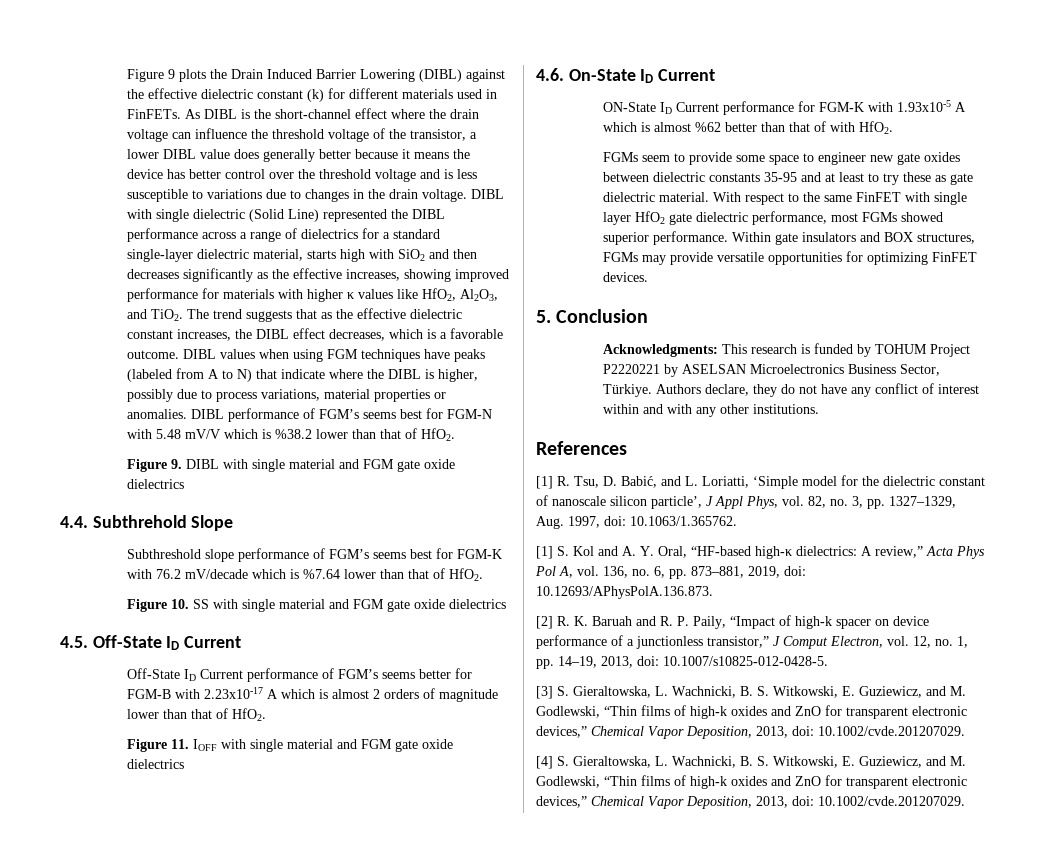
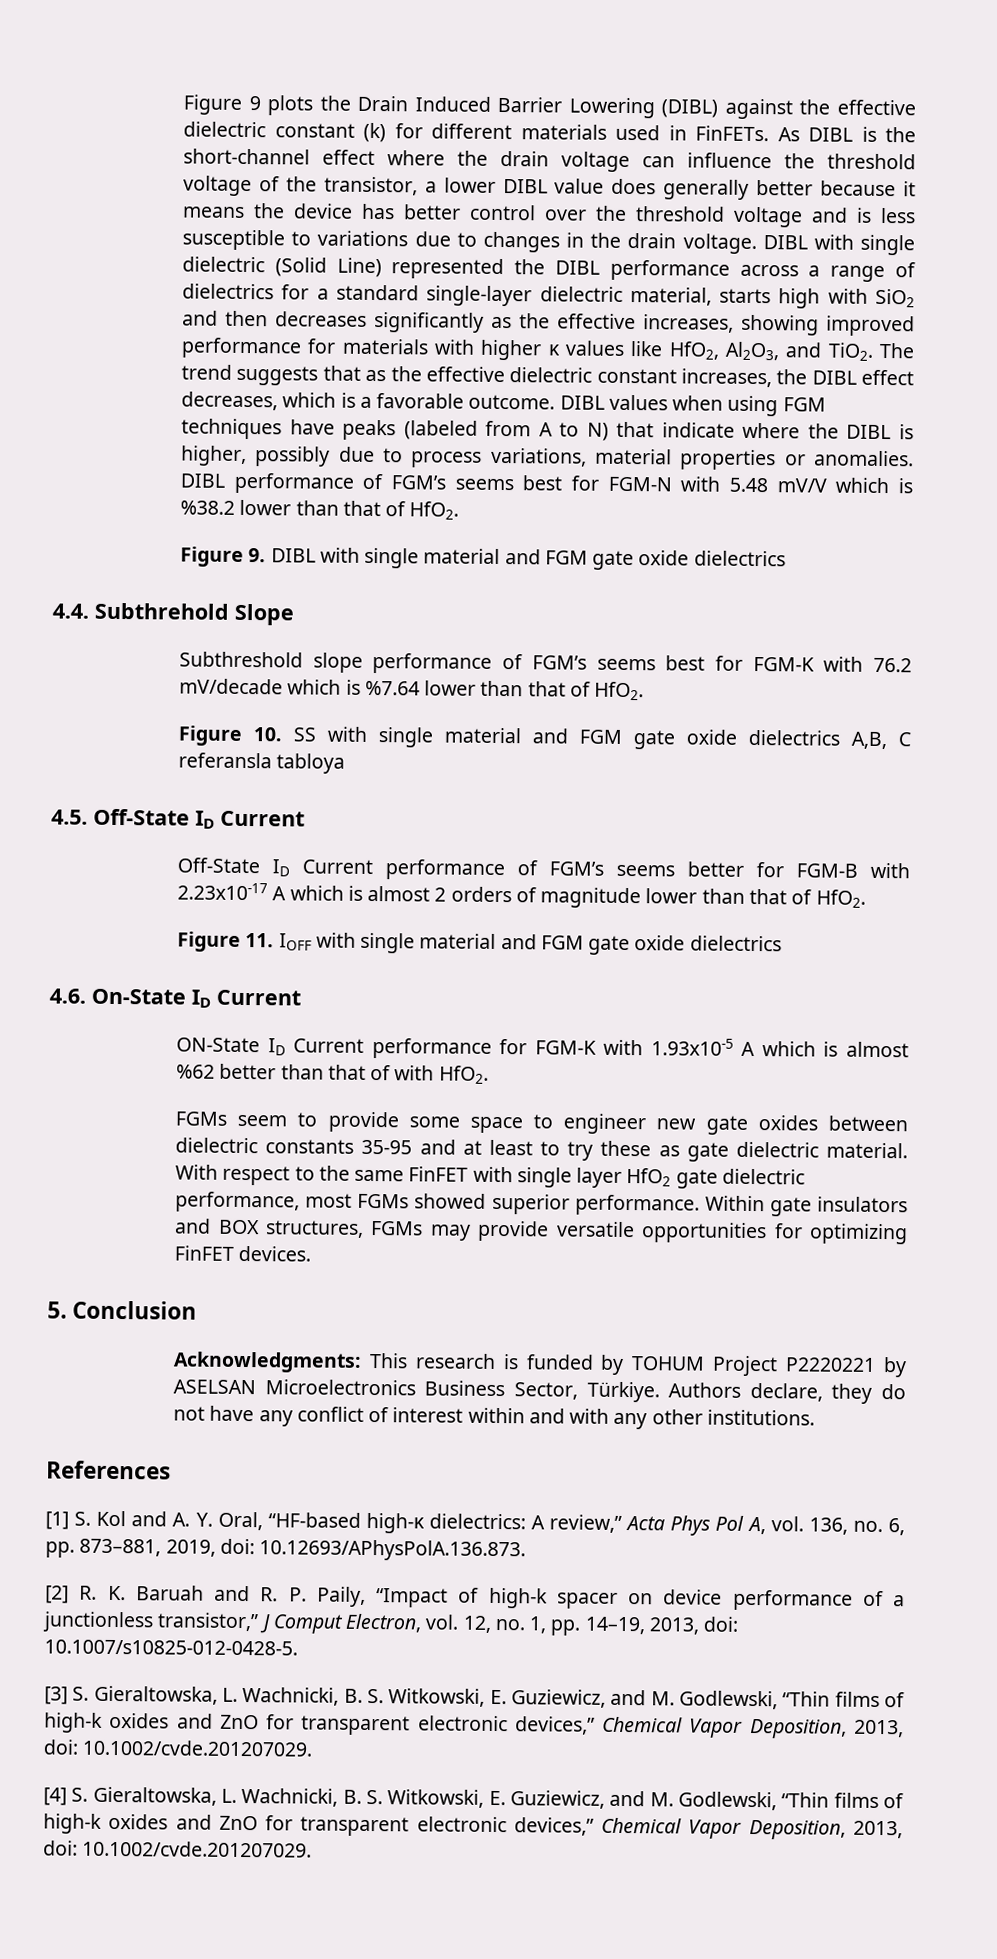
(506, 604) none -> [851,731,912,750] [178,752,346,774] A,B, C referansla tabloya
[536,475,985,489] [536,495,956,509] [536,516,737,529] // [1] R. Tsu, D. Babić, and L. Loriatti, ‘Simple model for the dielectric constant of nanoscale silicon particle’, J Appl Phys, vol. 82, no. 3, pp. 1327–1329, Aug. 1997, doi: 10.1063/1.365762. -> (171, 1470) none

